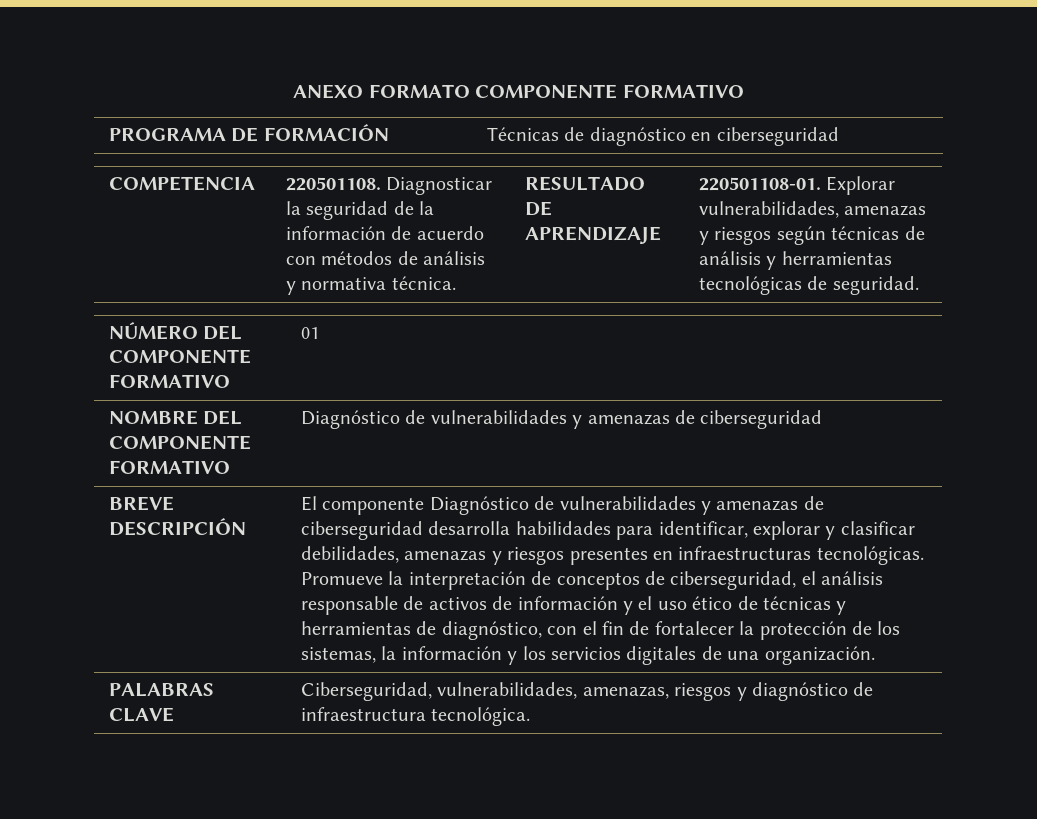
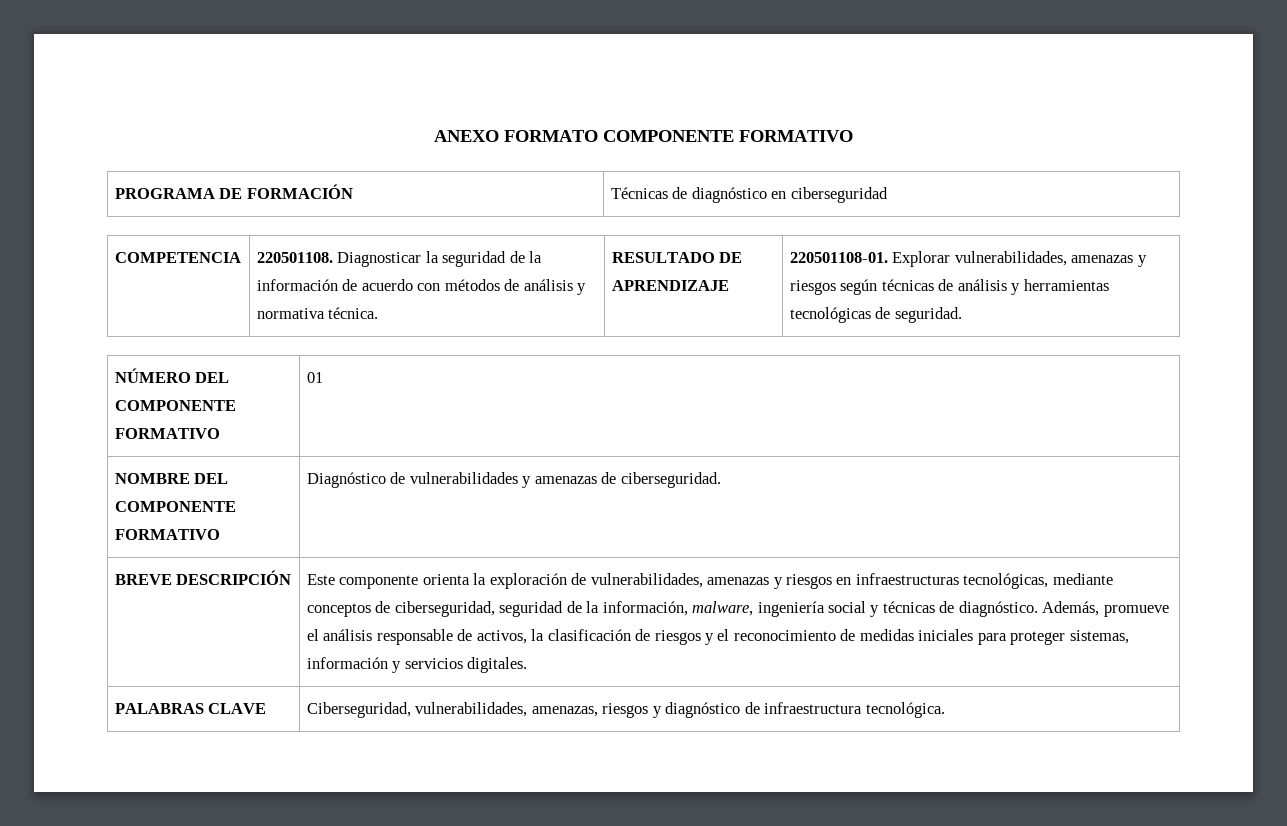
[700,410,823,429] ciberseguridad -> [620,472,721,488] ciberseguridad.
[301,496,824,515] [301,521,915,540] [301,546,648,565] El componente Diagnóstico de vulnerabilidades y amenazas de ciberseguridad desarrolla habilidades para identificar, explorar y clasificar debilidades, amenazas y riesgos presentes -> [306,573,832,589] Este componente orienta la exploración de vulnerabilidades, amenazas y riesgos
[816,546,924,565] [301,571,884,590] [301,596,847,615] [301,621,901,640] [301,646,875,665] tecnológicas. Promueve la interpretación de conceptos de ciberseguridad, el análisis responsable de activos de información y el uso ético de técnicas y herramientas de diagnóstico, con el fin de fortalecer la protección de los sistemas, la información y los servicios digitales de una organización. -> [963,573,1113,589] [306,601,1169,617] [306,629,1129,645] [306,657,528,673] tecnológicas, mediante conceptos de ciberseguridad, seguridad de la información, malware, ingeniería social y técnicas de diagnóstico. Además, promueve el análisis responsable de activos, la clasificación de riesgos y el reconocimiento de medidas iniciales para proteger sistemas, información y servicios digitales.

